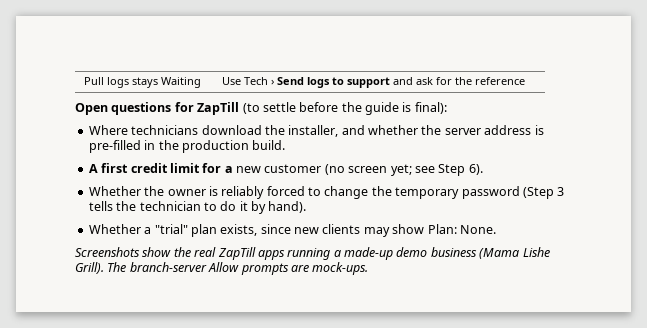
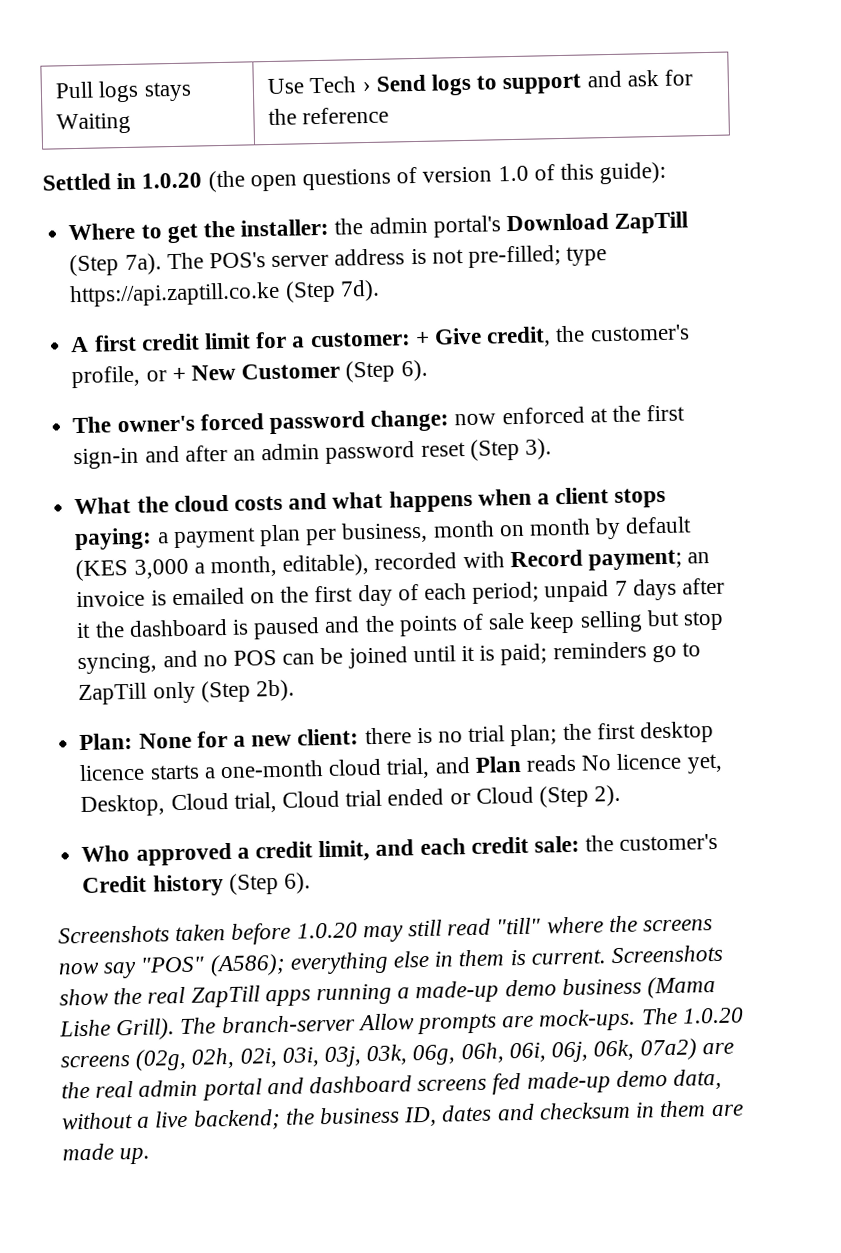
[75,102,447,115] [88,125,544,137] [88,140,286,153] Open questions for ZapTill (to settle before the guide is final): // Where technicians download the installer, and whether the server address is pre-filled in the production build. -> [42,161,667,193] [68,211,689,244] [69,245,608,277] [69,279,380,308] Settled in 1.0.20 (the open questions of version 1.0 of this guide): // Where to get the installer: the admin portal's Download ZapTill (Step 7a). The POS's server address is not pre-filled; type https://api.zaptill.co.ke (Step 7d).
[236,164,483,176] [88,186,565,199] [88,201,307,214] [88,224,496,237] new customer (no screen yet; see Step 6). // Whether the owner is reliably forced to change the temporary password (Step 3 tells the technician to do it by hand). // Whether a "trial" plan exists, since new clients may show Plan: None. // -> [309,324,690,348] [71,359,428,389] [72,404,686,435] [73,438,552,470] [74,487,667,515] [74,516,693,551] [75,549,711,582] [76,577,726,608] [76,609,725,640] [77,641,702,675] [78,679,295,706] [79,720,715,751] [79,752,723,782] [80,784,622,818] [81,833,719,866] [82,872,311,897] [58,915,714,945] [58,949,606,979] customer: + Give credit, the customer's profile, or + New Customer (Step 6). // The owner's forced password change: now enforced at the first sign-in and after an admin password reset (Step 3). // What the cloud costs and what happens when a client stops paying: a payment plan per business, month on month by default (KES 3,000 a month, editable), recorded with Record payment; an invoice is emailed on the first day of each period; unpaid 7 days after it the dashboard is paused and the points of sale keep selling but stop syncing, and no POS can be joined until it is paid; reminders go to ZapTill only (Step 2b). // Plan: None for a new client: there is no trial plan; the first desktop licence starts a one-month cloud trial, and Plan reads No licence yet, Desktop, Cloud trial, Cloud trial ended or Cloud (Step 2). // Who approved a credit limit, and each credit sale: the customer's Credit history (Step 6). // Screenshots taken before 1.0.20 may still read "till" where the screens now say "POS" (A586); everything else in them is current.
(369, 268) none -> [640,1007,744,1025] [60,1038,734,1071] [61,1068,723,1101] [61,1100,744,1131] [62,1143,152,1165] The 1.0.20 screens (02g, 02h, 02i, 03i, 03j, 03k, 06g, 06h, 06i, 06j, 06k, 07a2) are the real admin portal and dashboard screens fed made-up demo data, without a live backend; the business ID, dates and checksum in them are made up.

